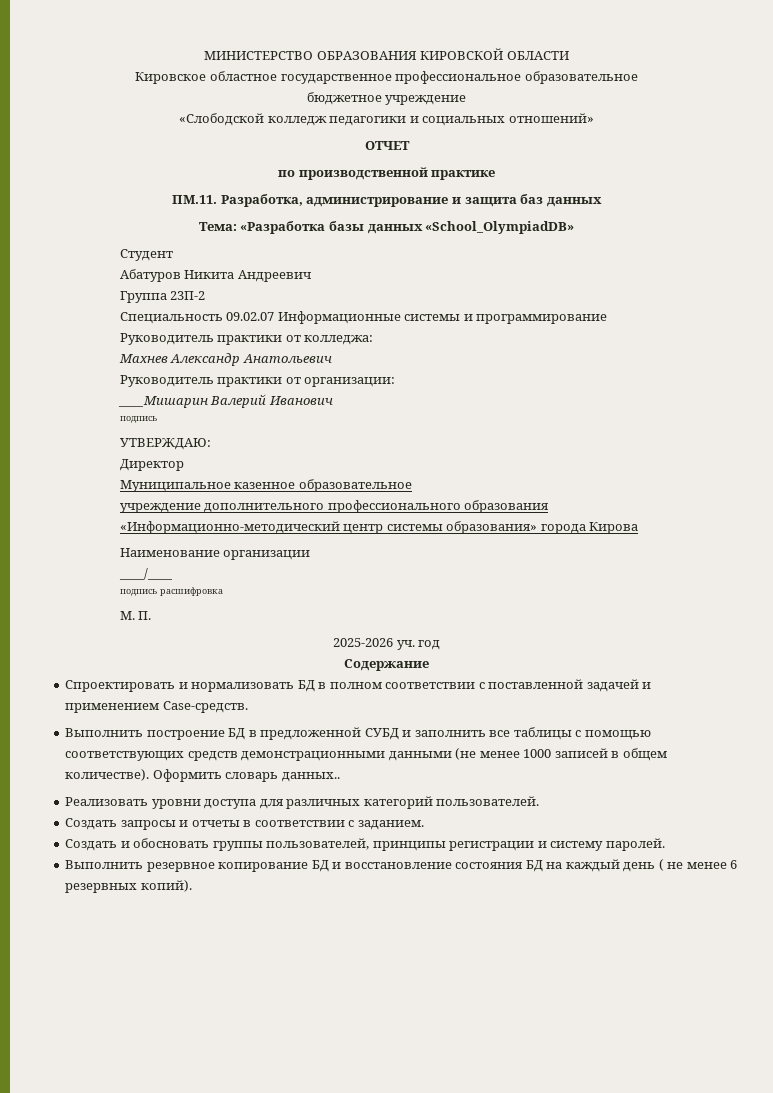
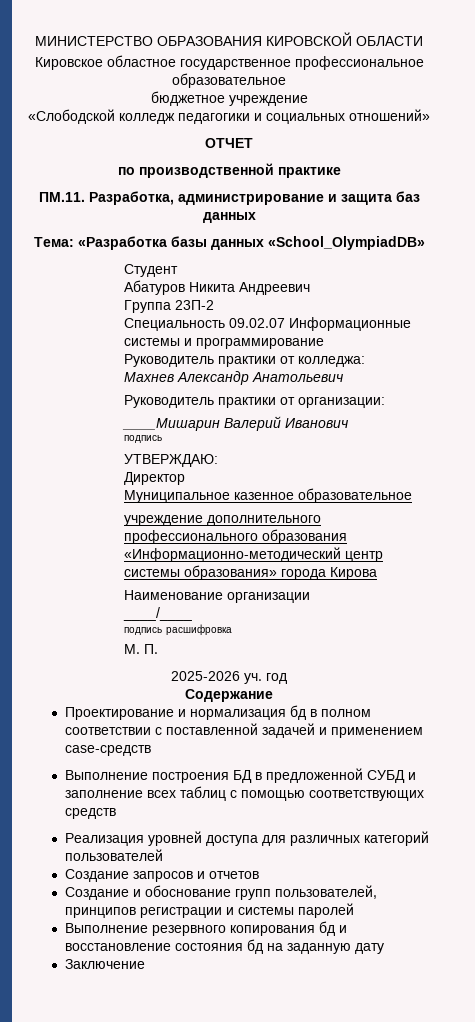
[65,680,315,692] Спроектировать и нормализовать БД -> [65,705,307,720] Проектирование и нормализация бд
[162,701,248,713] [65,728,225,740] Case-средств. // Выполнить построение -> [65,745,152,756] [65,770,230,783] case-средств // Выполнение построения
[414,727,572,740] заполнить все таблицы -> [65,786,227,801] заполнение всех таблиц
[241,748,667,761] [65,769,340,782] [65,796,540,809] [65,818,424,830] [65,838,665,851] [65,859,738,872] [65,880,192,893] демонстрационными данными (не менее 1000 записей в общем количестве). Оформить словарь данных.. // Реализовать уровни доступа для различных категорий пользователей. // Создать запросы и отчеты в соответствии с заданием. // Создать и обосновать группы пользователей, принципы регистрации и систему паролей. // Выполнить резервное копирование БД и восстановление состояния БД на каждый день ( не менее 6 резервных копий). -> [65,831,430,846] [65,849,164,861] [65,869,260,882] [65,885,378,900] [65,903,355,918] [65,921,348,936] [65,939,385,954] [65,959,146,969] // Реализация уровней доступа для различных категорий пользователей // Создание запросов и отчетов // Создание и обоснование групп пользователей, принципов регистрации и системы паролей // Выполнение резервного копирования бд и восстановление состояния бд на заданную дату // Заключение

